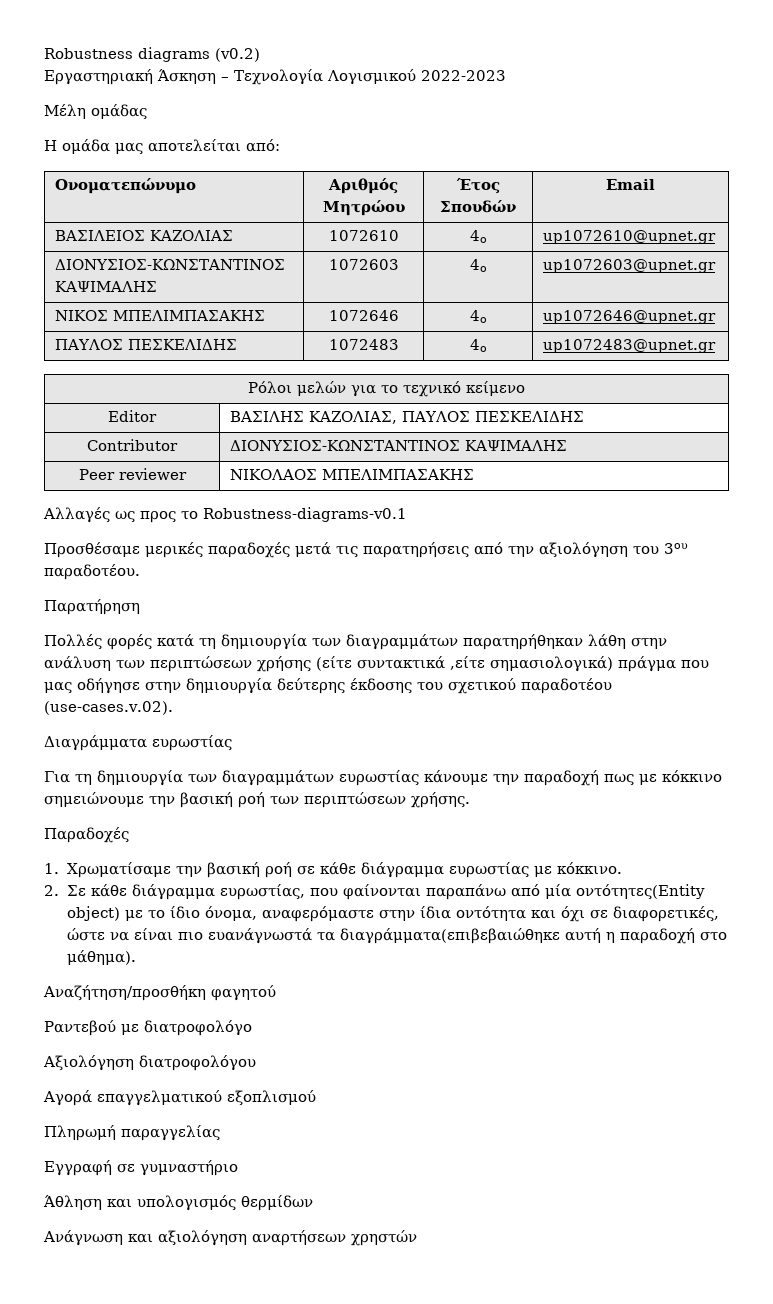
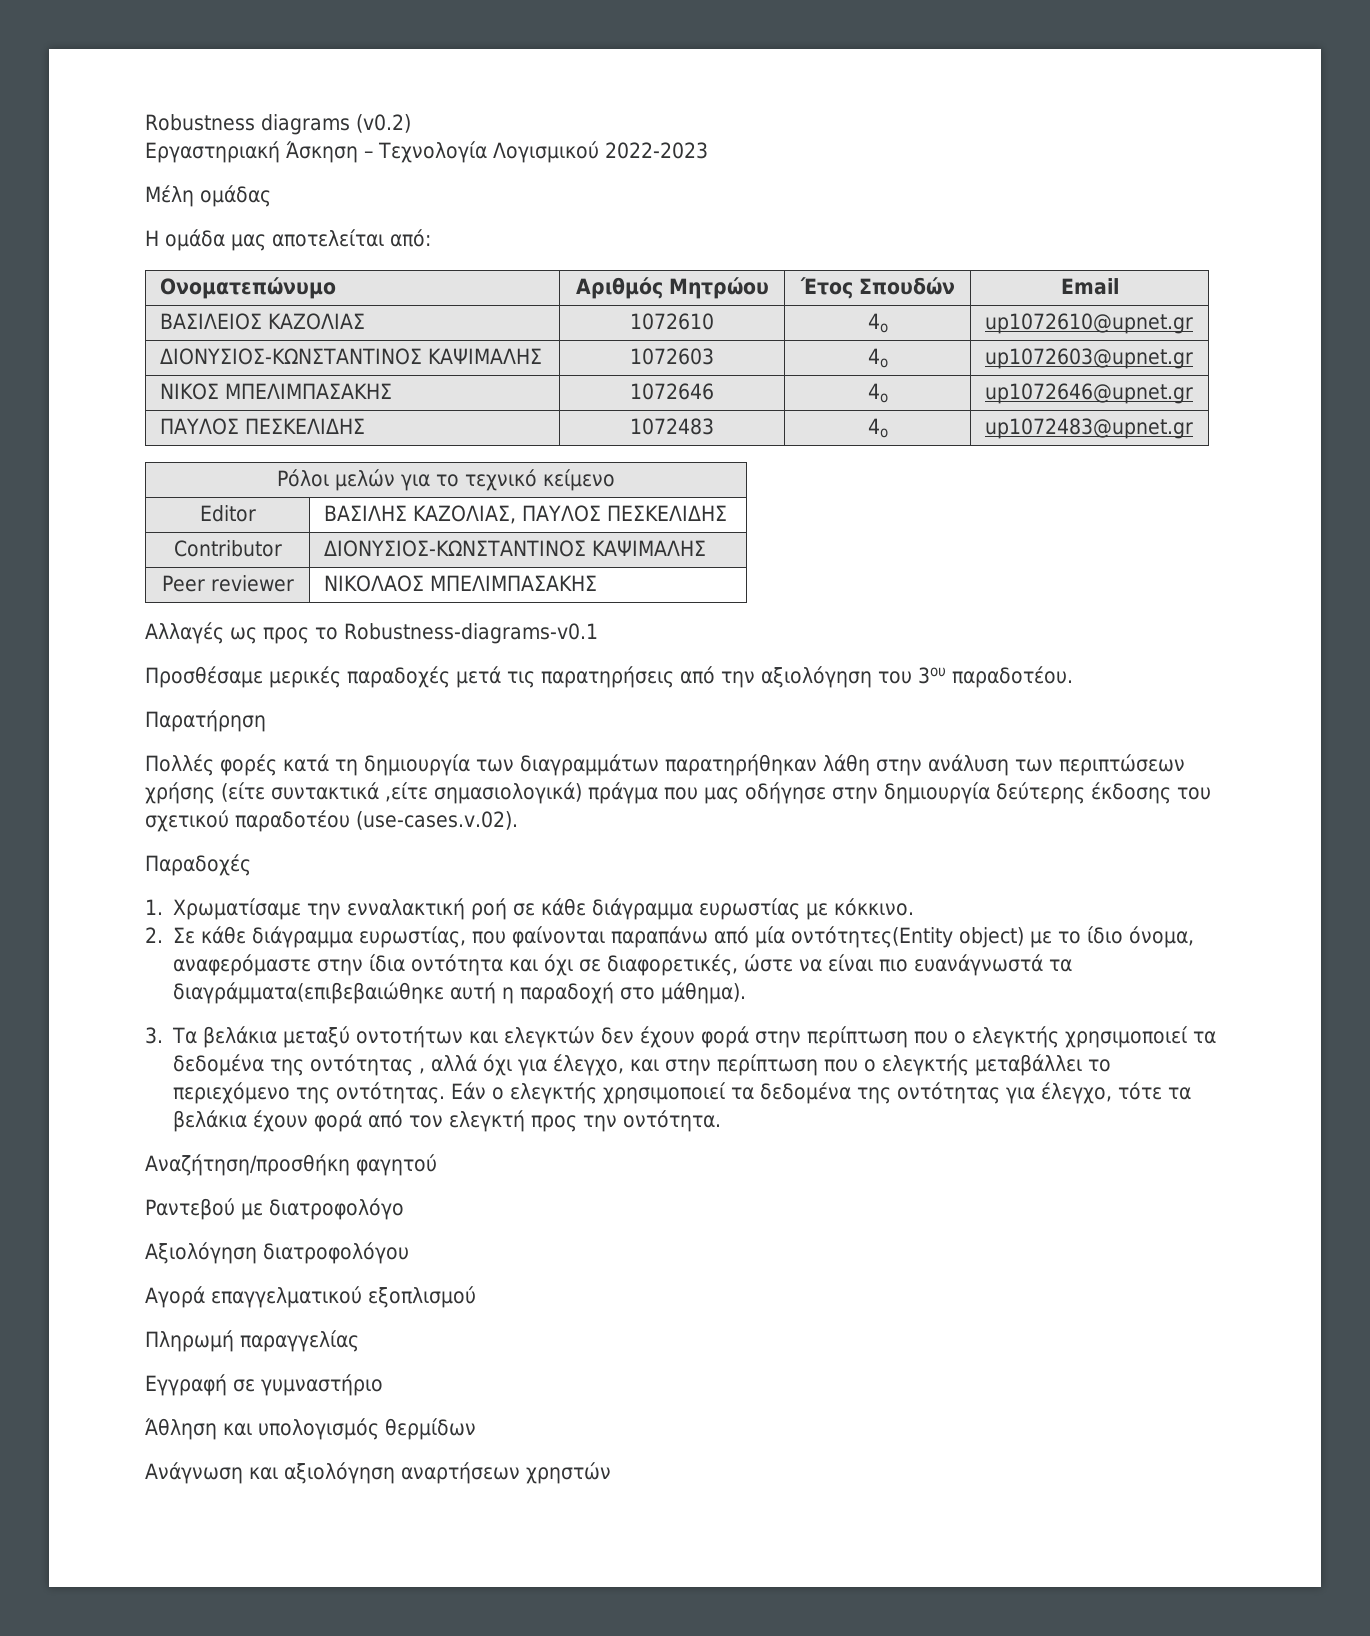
[44,735,232,751] [44,770,722,786] [44,792,470,808] // Διαγράμματα ευρωστίας // Για τη δημιουργία των διαγραμμάτων ευρωστίας κάνουμε την παραδοχή πως με κόκκινο σημειώνουμε την βασική ροή των περιπτώσεων χρήσης. -> (518, 820) none
[206,862,260,878] βασική -> [347,898,466,920] ενναλακτική
(136, 957) none -> [145,1026,1217,1048] [173,1054,1112,1076] [173,1082,1192,1104] [173,1110,722,1132] // 3. Τα βελάκια μεταξύ οντοτήτων και ελεγκτών δεν έχουν φορά στην περίπτωση που ο ελεγκτής χρησιμοποιεί τα δεδομένα της οντότητας , αλλά όχι για έλεγχο, και στην περίπτωση που ο ελεγκτής μεταβάλλει το περιεχόμενο της οντότητας. Εάν ο ελεγκτής χρησιμοποιεί τα δεδομένα της οντότητας για έλεγχο, τότε τα βελάκια έχουν φορά από τον ελεγκτή προς την οντότητα.

